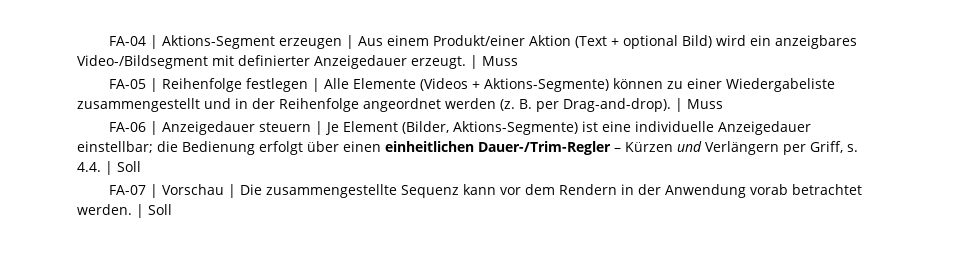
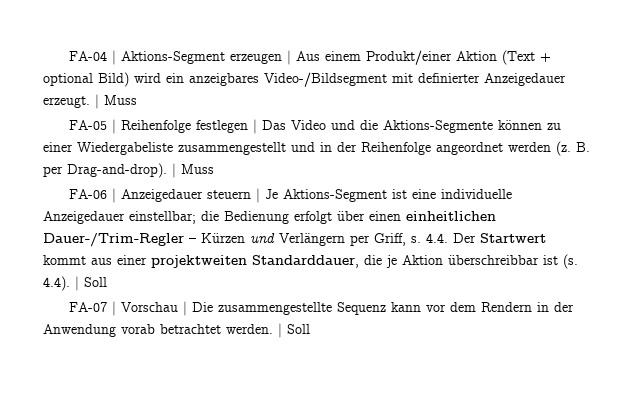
[323,78,609,92] Alle Elemente (Videos + Aktions-Segmente) -> [262,120,494,133] Das Video und die Aktions-Segmente
[342,121,578,135] Element (Bilder, Aktions-Segmente) -> [283,189,388,202] Aktions-Segment
(101, 167) none -> [453,233,546,243] [43,254,578,269] [43,276,70,291] Der Startwert kommt aus einer projektweiten Standarddauer, die je Aktion überschreibbar ist (s. 4.4).

